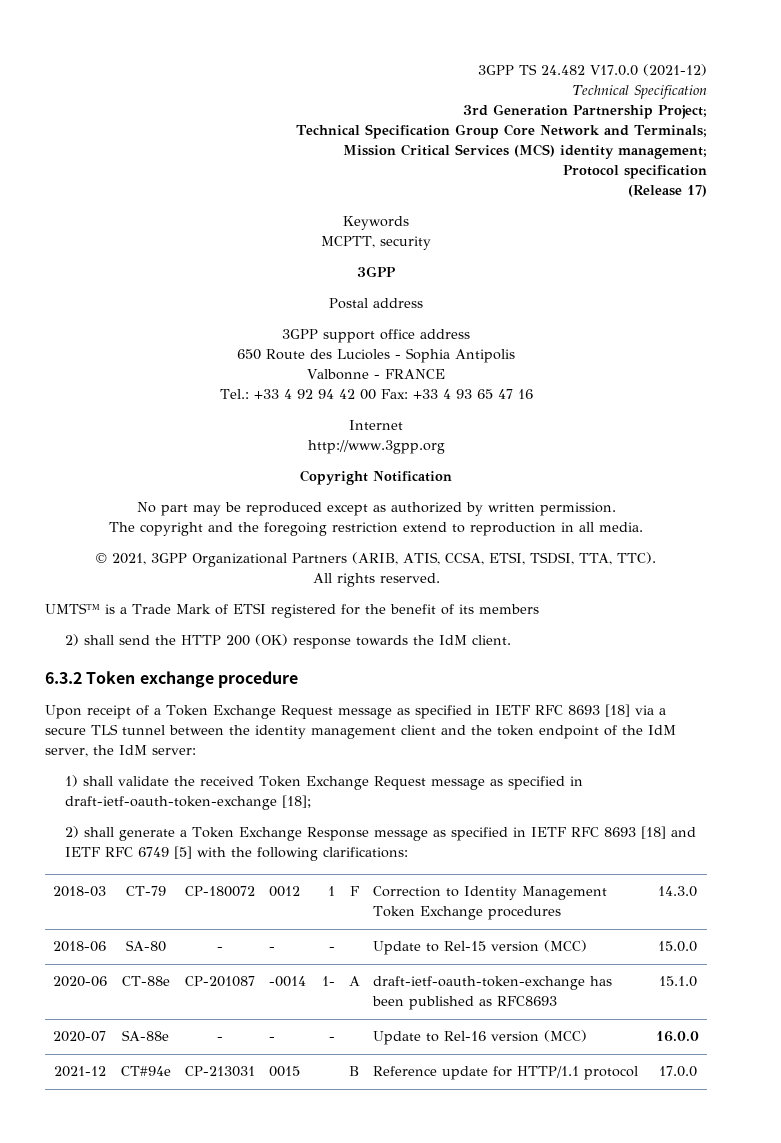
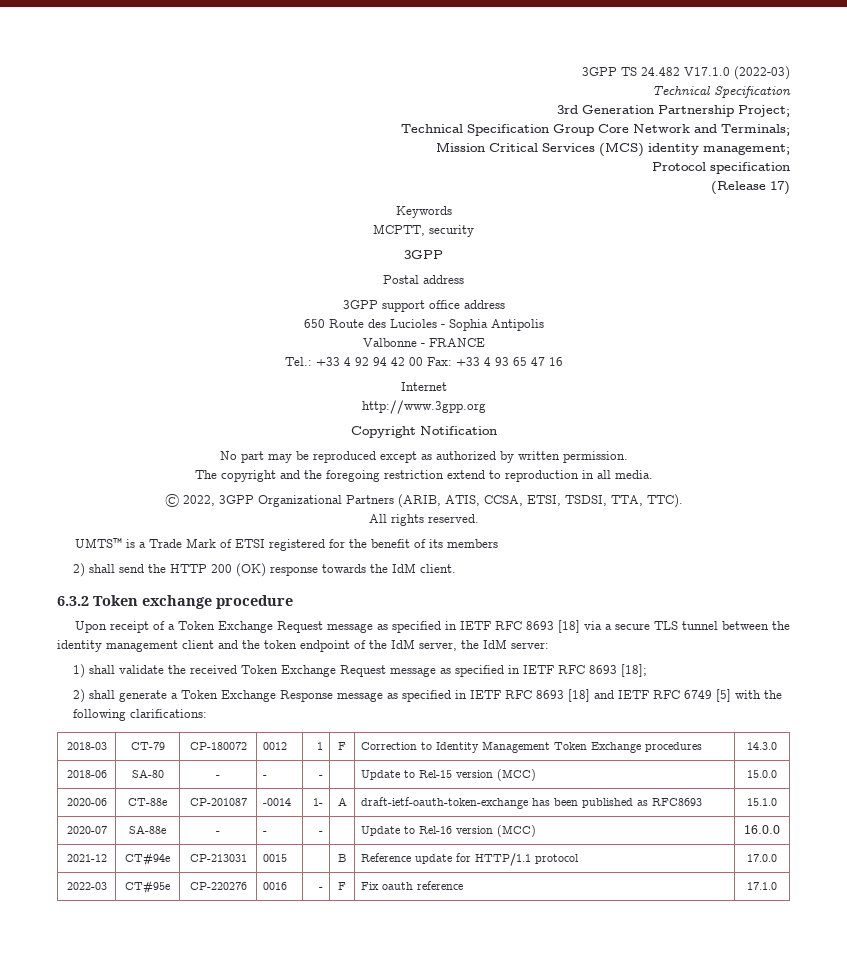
[590,64,707,76] V17.0.0 (2021-12) -> [684,66,790,80] V17.1.0 (2022-03)
[111,553,146,565] 2021, -> [182,495,215,506] 2022,
[65,796,278,810] draft-ietf-oauth-token-exchange -> [523,665,618,674] IETF RFC 8693
(697, 1071) none -> [66,882,107,890] [125,880,170,894] [189,882,247,890] [263,882,288,890] [318,887,323,890] [338,882,346,890] [361,881,464,890] [747,882,777,890] // 2022-03 | CT#95e | CP-220276 | 0016 | - | F | Fix oauth reference | 17.1.0

